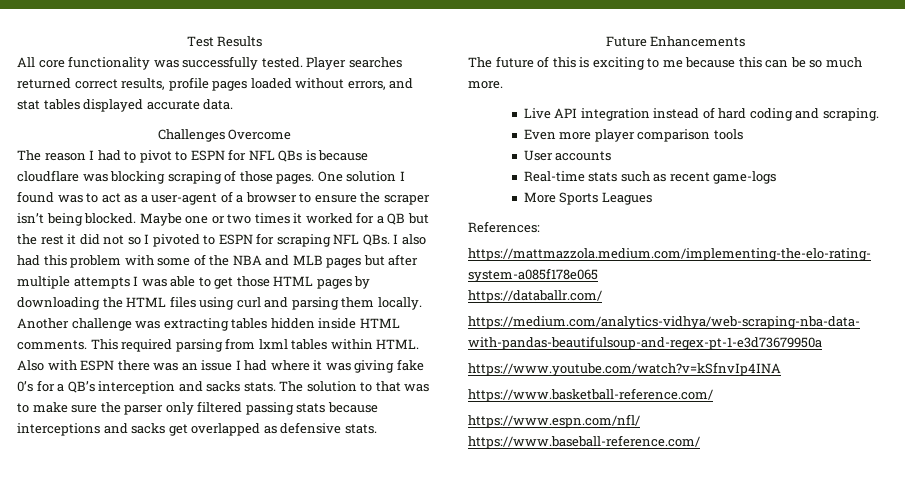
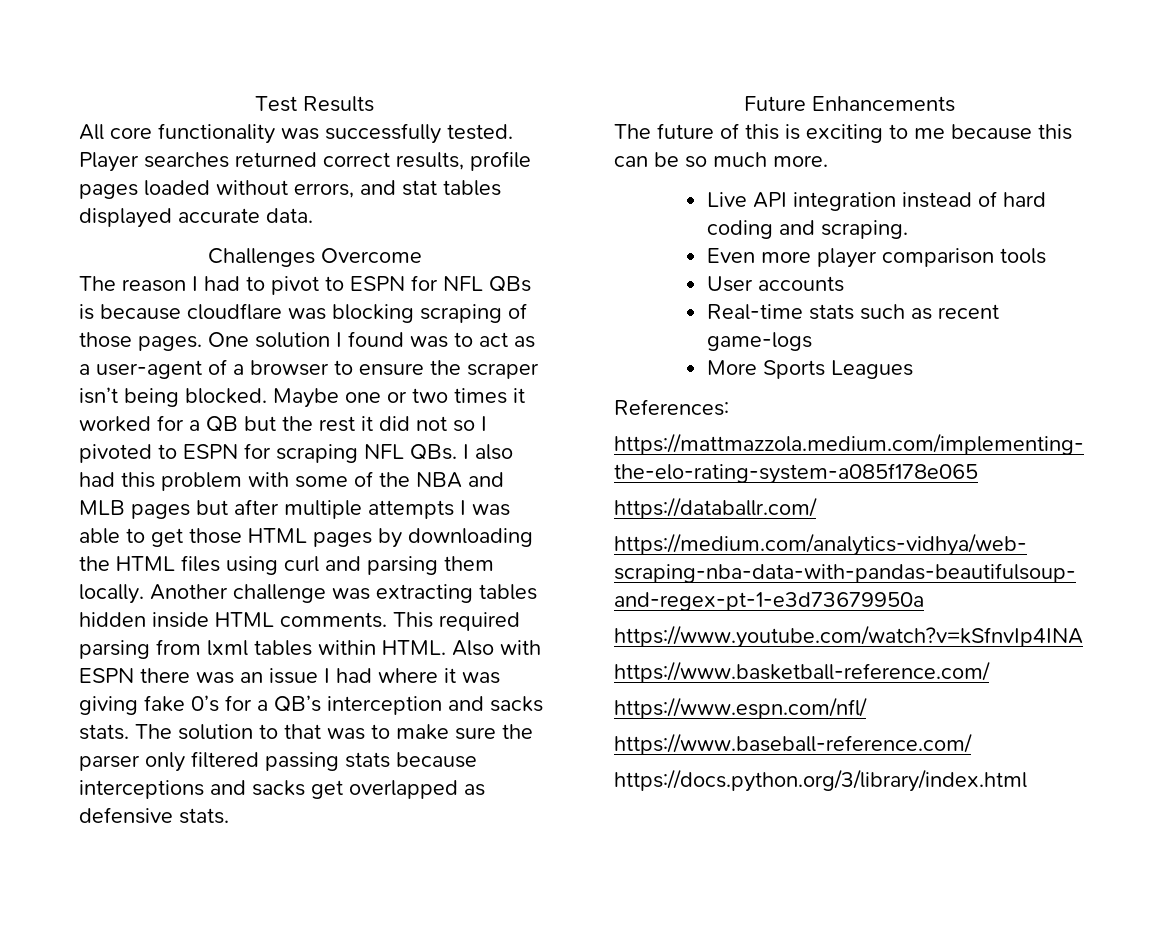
(700, 442) none -> [614,769,1027,792] // https://docs.python.org/3/library/index.html

